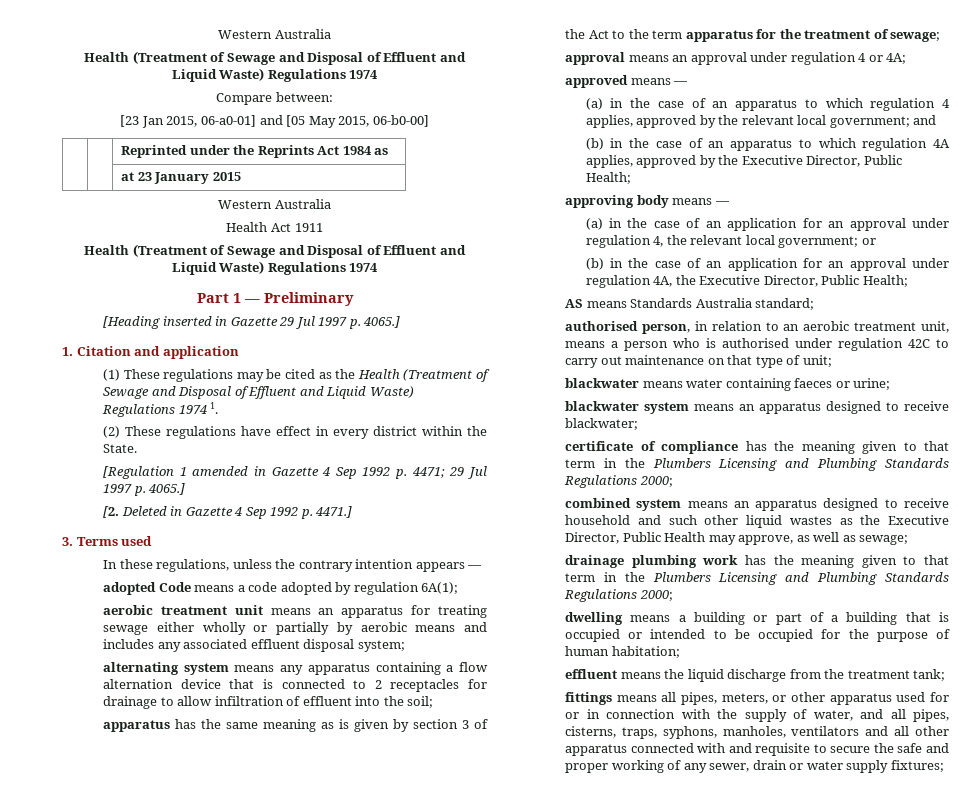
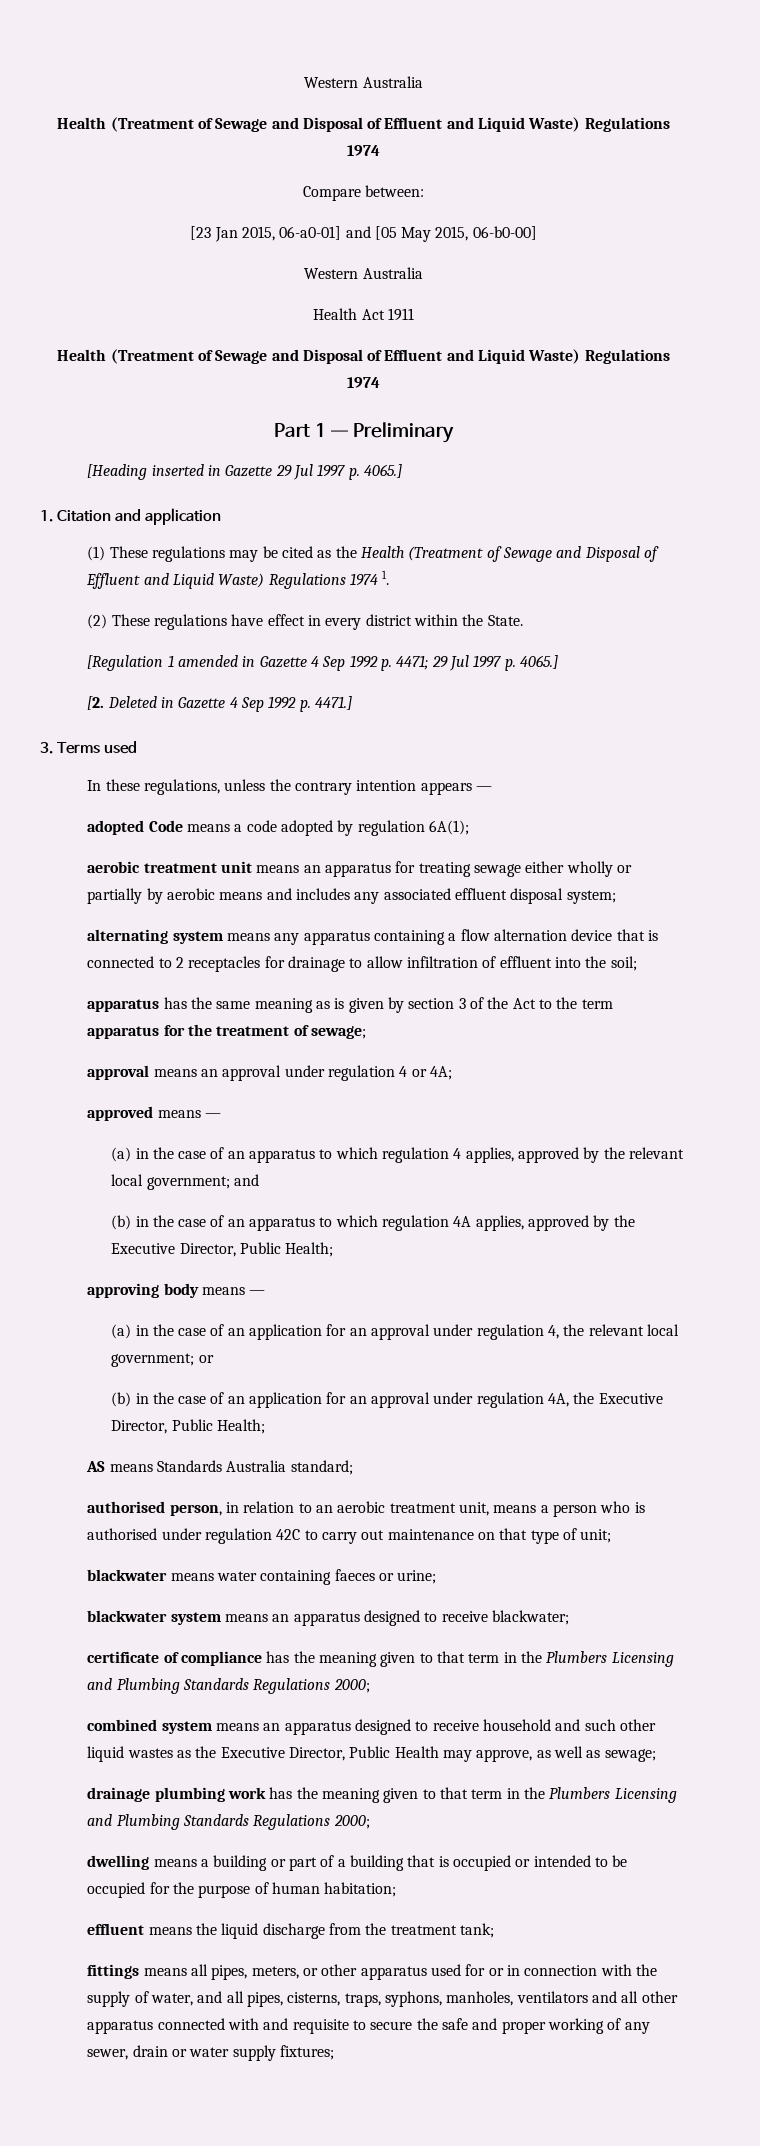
[121,145,389,158] [121,172,241,184] // | | Reprinted under the Reprints Act 1984 as // | | at 23 January 2015 -> (537, 233) none

